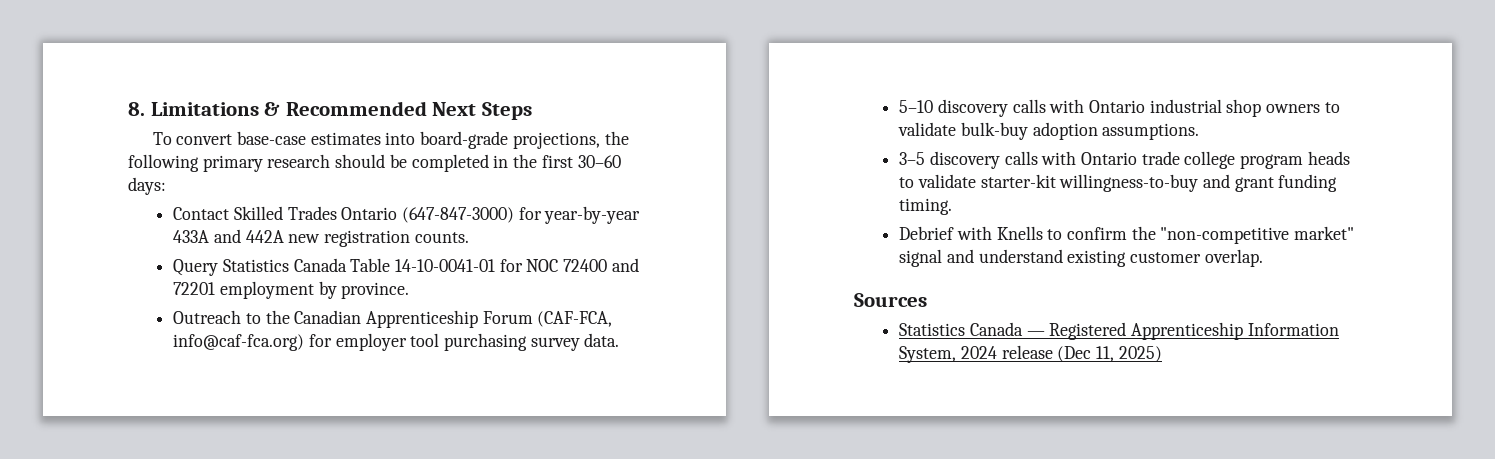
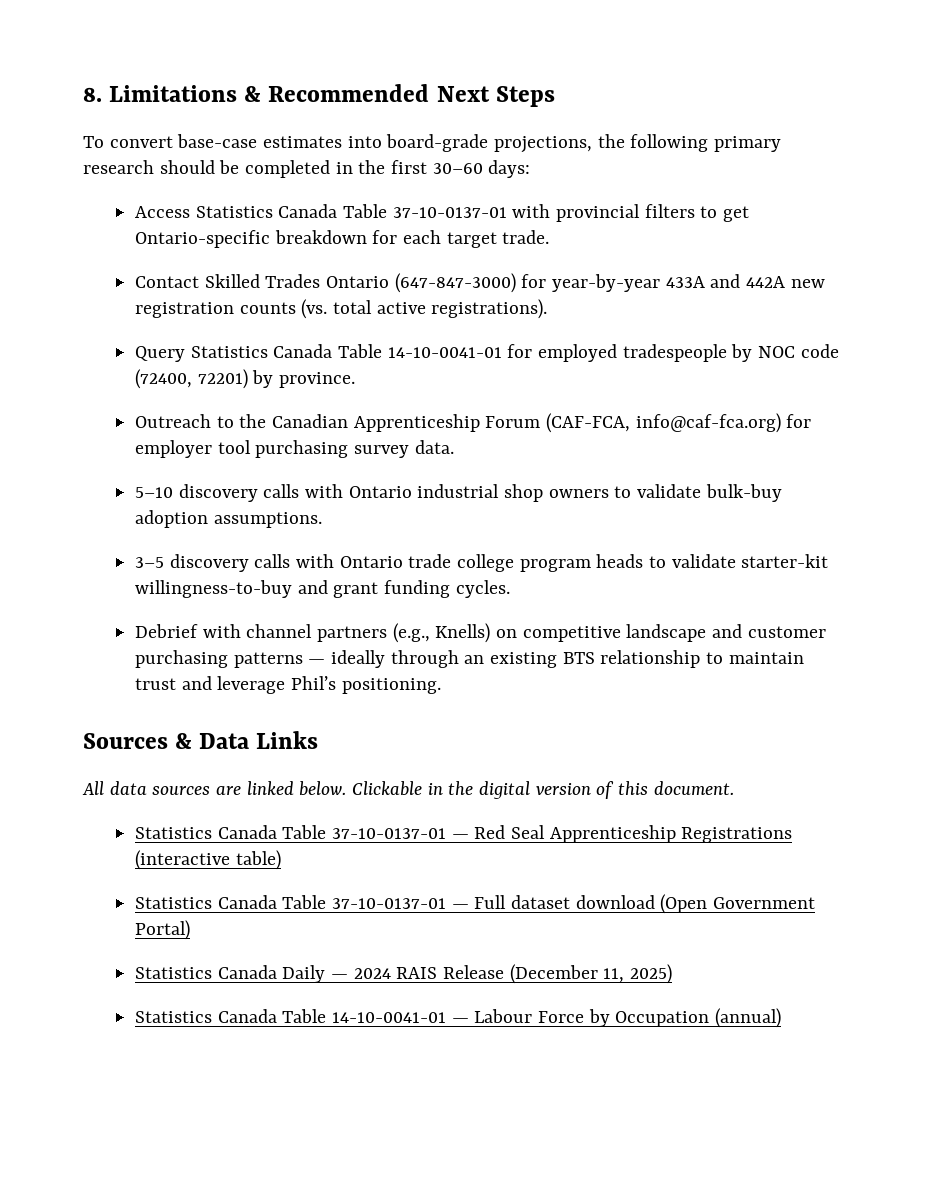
(166, 186) none -> [135,204,750,222] [135,230,550,248] // Access Statistics Canada Table 37-10-0137-01 with provincial filters to get Ontario-specific breakdown for each target trade.
[414,232,469,243] counts. -> [239,299,548,319] counts (vs. total active registrations).
[526,258,639,272] [173,281,314,299] NOC 72400 and 72201 employment -> [538,344,839,362] [135,369,248,389] employed tradespeople by NOC code (72400, 72201)
[899,198,953,215] timing. -> [455,580,510,598] cycles.
[996,226,1355,244] [899,249,1263,267] [854,293,927,307] [899,322,1339,340] [899,345,1162,363] Knells to confirm the "non-competitive market" signal and understand existing customer overlap. // Sources // Statistics Canada — Registered Apprenticeship Information System, 2024 release (Dec 11, 2025) -> [246,623,826,643] [135,650,804,668] [135,676,441,694] [83,731,319,749] [82,781,734,799] [135,825,793,843] [135,850,281,870] [135,894,816,914] [135,920,191,940] [135,964,673,984] [135,1008,782,1028] channel partners (e.g., Knells) on competitive landscape and customer purchasing patterns — ideally through an existing BTS relationship to maintain trust and leverage Phil’s positioning. // Sources & Data Links // All data sources are linked below. Clickable in the digital version of this document. // Statistics Canada Table 37-10-0137-01 — Red Seal Apprenticeship Registrations (interactive table) // Statistics Canada Table 37-10-0137-01 — Full dataset download (Open Government Portal) // Statistics Canada Daily — 2024 RAIS Release (December 11, 2025) // Statistics Canada Table 14-10-0041-01 — Labour Force by Occupation (annual)

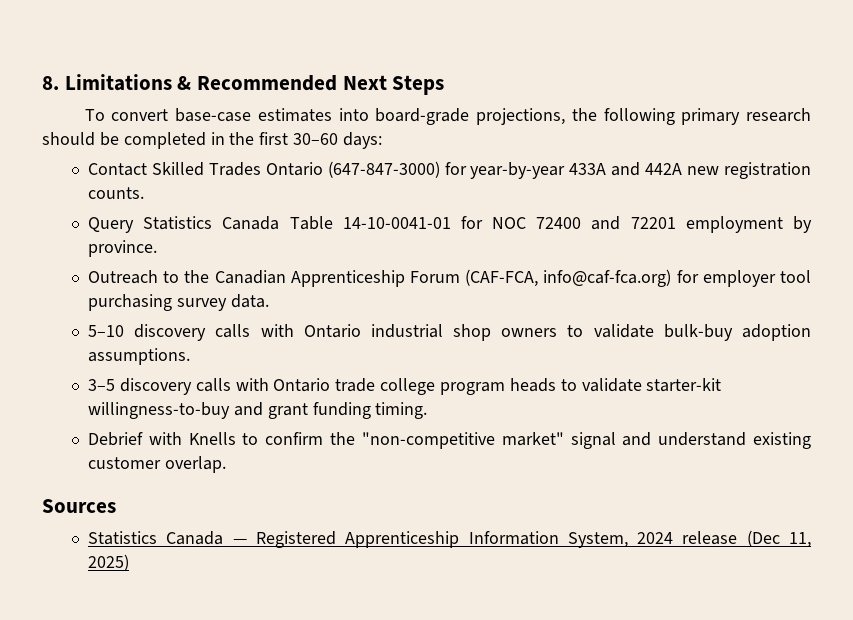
[135,204,750,222] [135,230,550,248] // Access Statistics Canada Table 37-10-0137-01 with provincial filters to get Ontario-specific breakdown for each target trade. -> (383, 140) none
[239,299,548,319] counts (vs. total active registrations). -> [88,187,145,199] counts.
[538,344,839,362] [135,369,248,389] employed tradespeople by NOC code (72400, 72201) -> [492,216,783,233] NOC 72400 and 72201 employment
[455,580,510,598] cycles. -> [375,402,428,419] timing.
[246,623,826,643] [135,650,804,668] [135,676,441,694] [83,731,319,749] [82,781,734,799] [135,825,793,843] [135,850,281,870] [135,894,816,914] [135,920,191,940] [135,964,673,984] [135,1008,782,1028] channel partners (e.g., Knells) on competitive landscape and customer purchasing patterns — ideally through an existing BTS relationship to maintain trust and leverage Phil’s positioning. // Sources & Data Links // All data sources are linked below. Clickable in the digital version of this document. // Statistics Canada Table 37-10-0137-01 — Red Seal Apprenticeship Registrations (interactive table) // Statistics Canada Table 37-10-0137-01 — Full dataset download (Open Government Portal) // Statistics Canada Daily — 2024 RAIS Release (December 11, 2025) // Statistics Canada Table 14-10-0041-01 — Labour Force by Occupation (annual) -> [188,432,811,449] [88,456,226,473] [42,499,116,513] [88,530,812,548] [88,554,130,571] Knells to confirm the "non-competitive market" signal and understand existing customer overlap. // Sources // Statistics Canada — Registered Apprenticeship Information System, 2024 release (Dec 11, 2025)

